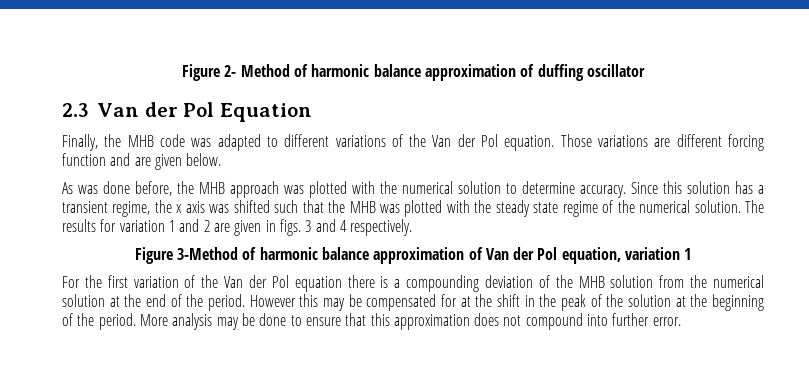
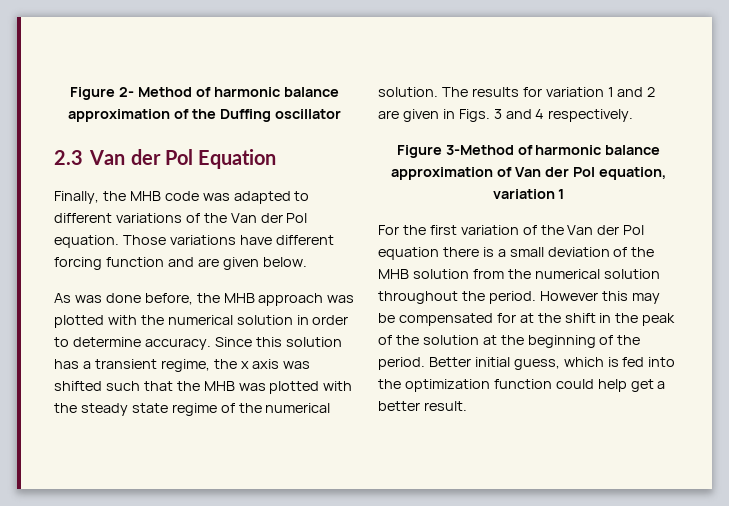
[537,64,584,81] duffing -> [191,109,271,122] the Duffing
[654,138,671,147] are -> [239,235,272,245] have
(501, 187) none -> [296,315,349,325] in order
[279,219,301,236] figs. -> [458,109,490,122] Figs.
[406,275,480,292] compounding -> [509,247,544,257] small
[109,294,182,307] at the end of -> [378,291,458,304] throughout
[139,313,681,330] More analysis may be done to ensure that this approximation does not compound into further error. -> [428,357,676,370] [378,379,666,392] [378,401,467,411] Better initial guess, which is fed into the optimization function could help get a better result.

